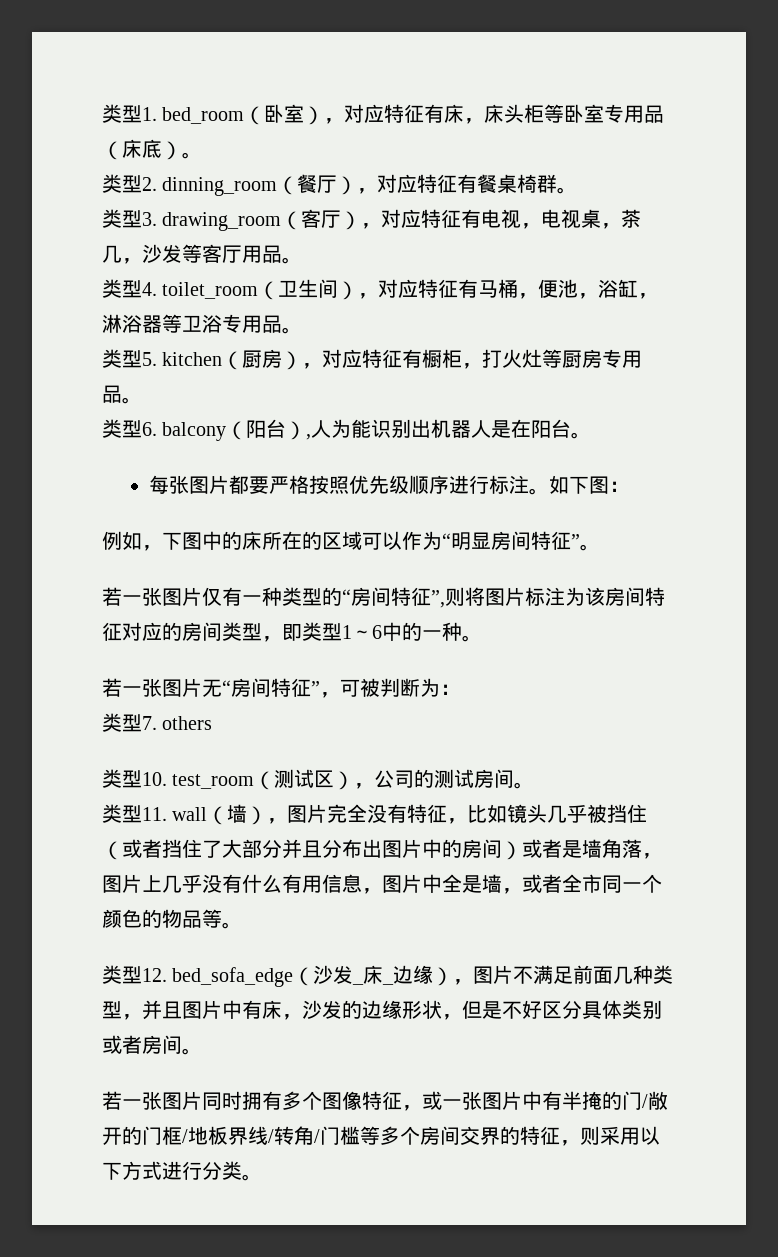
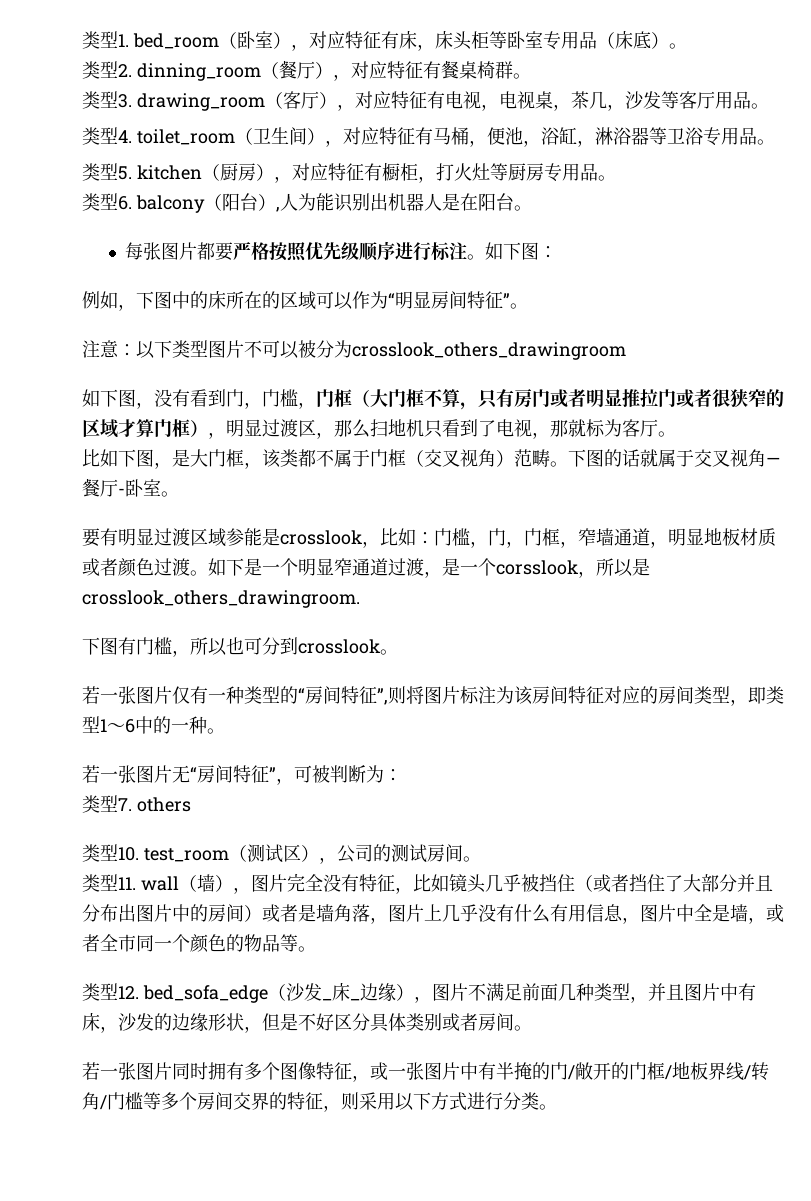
(600, 547) none -> [82,340,626,360] [82,388,784,410] [82,419,676,439] [82,449,780,469] [82,478,179,497] [82,528,776,548] [82,558,650,578] [82,590,360,608] [82,637,398,657] // 注意：以下类型图片不可以被分为crosslook_others_drawingroom // 如下图，没有看到门，门槛，门框（大门框不算，只有房门或者明显推拉门或者很狭窄的区域才算门框），明显过渡区，那么扫地机只看到了电视，那就标为客厅。 // 比如下图，是大门框，该类都不属于门框（交叉视角）范畴。下图的话就属于交叉视角—餐厅-卧室。 // 要有明显过渡区域参能是crosslook，比如：门槛，门，门框，窄墙通道，明显地板材质或者颜色过渡。如下是一个明显窄通道过渡，是一个corsslook，所以是crosslook_others_drawingroom. // 下图有门槛，所以也可分到crosslook。

